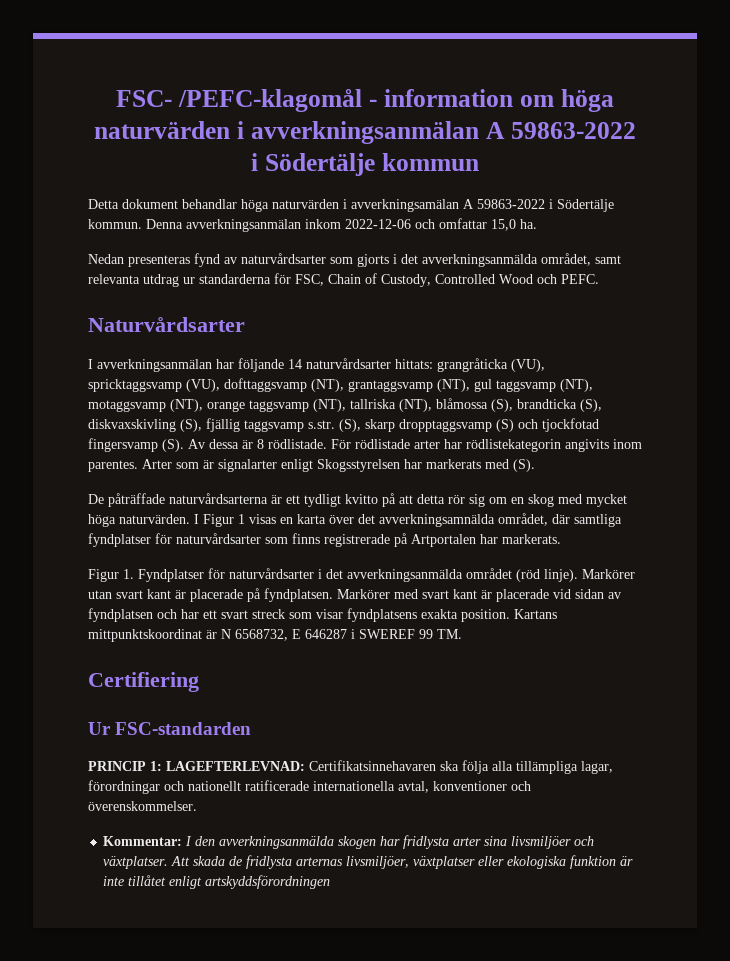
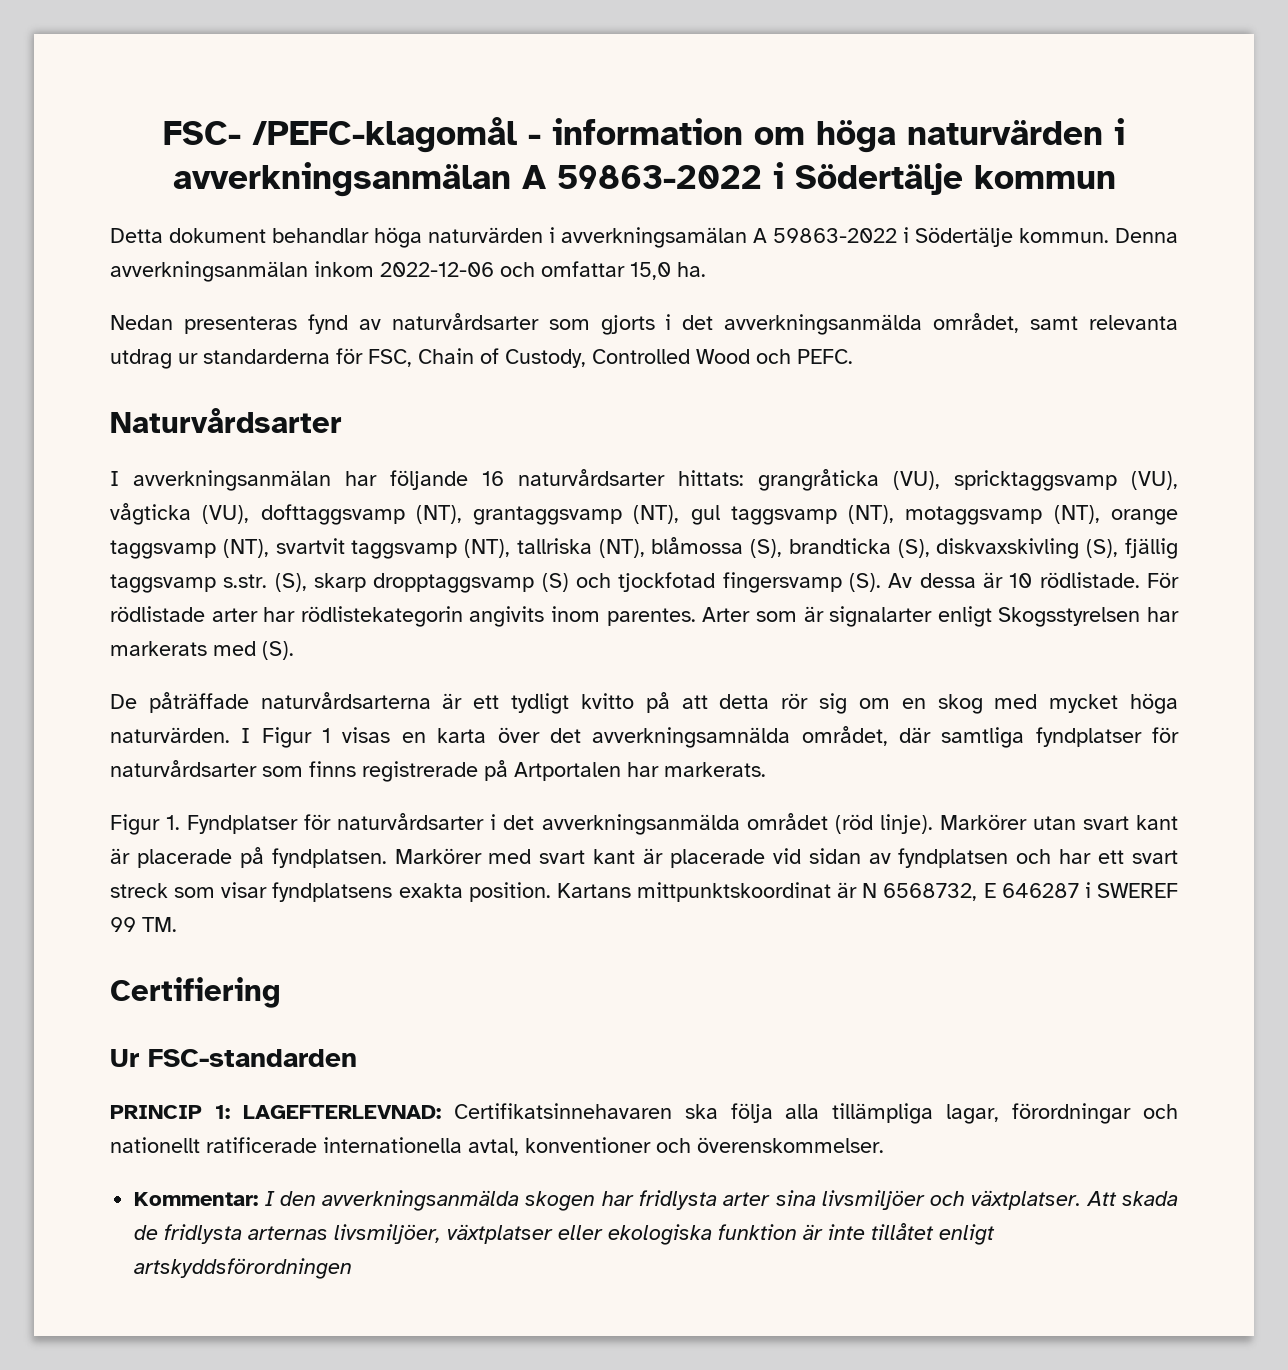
[288,359,302,369] 14 -> [482,471,504,486] 16
(220, 385) none -> [110,503,250,525] vågticka (VU),
(346, 405) none -> [275,538,511,559] svartvit taggsvamp (NT),
[257,439,264,449] 8 -> [1009,573,1033,588] 10

